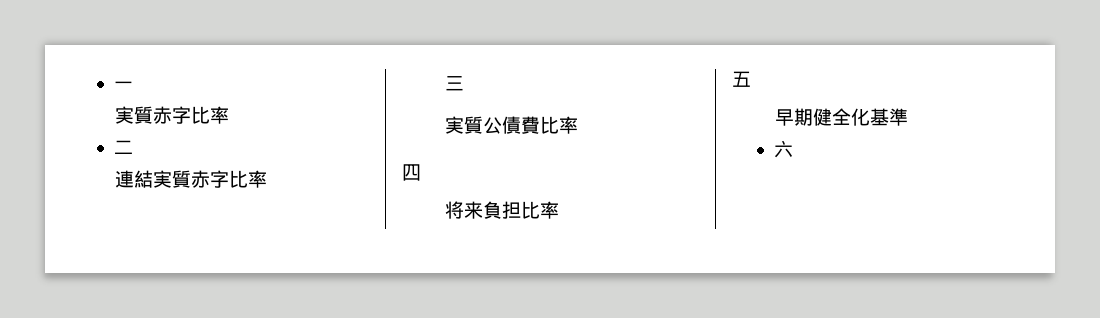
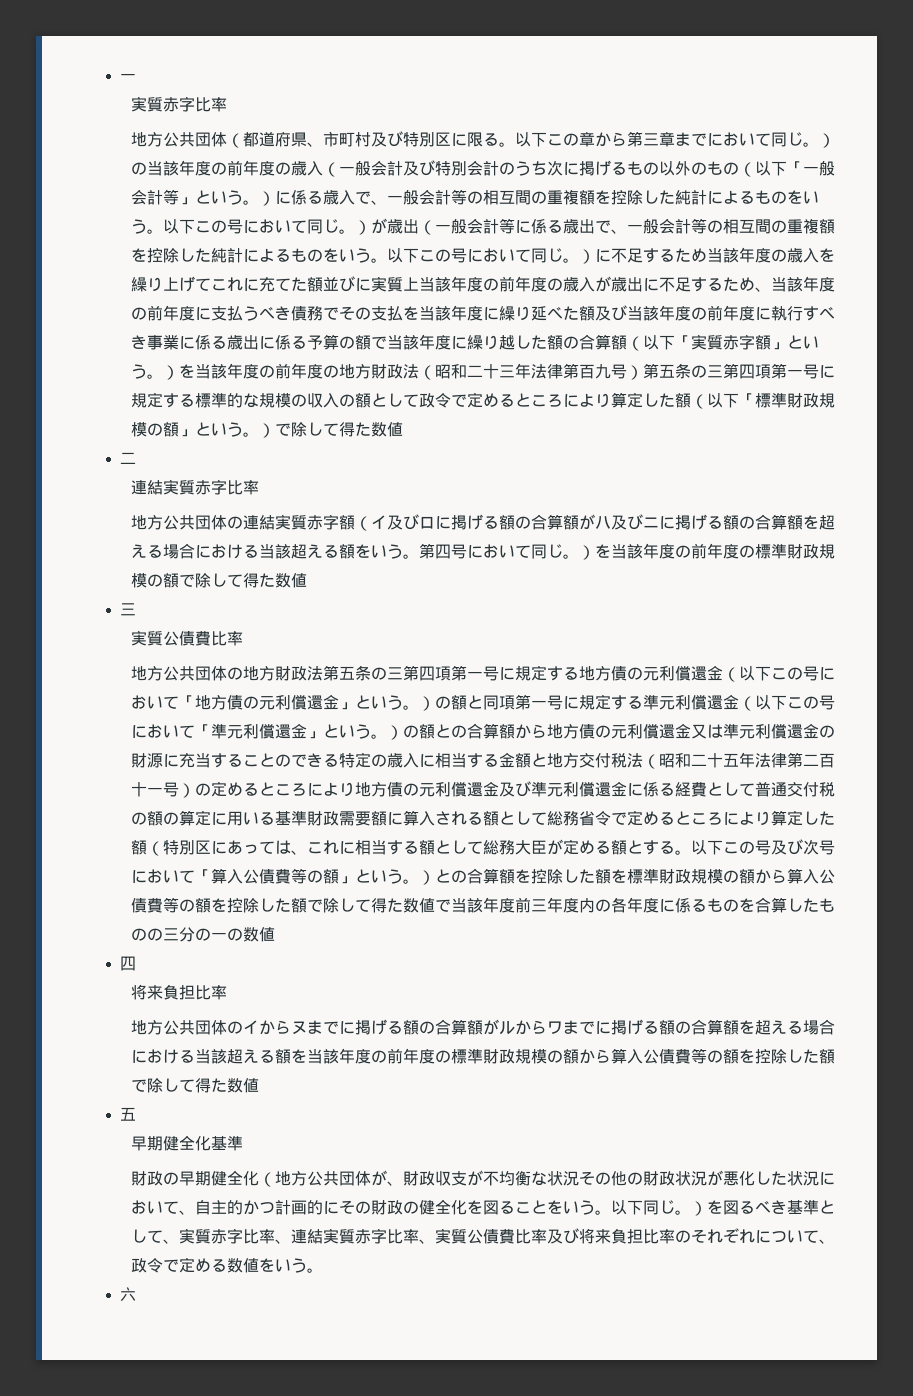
(230, 115) none -> [131,131,836,148] [131,160,836,177] [131,189,820,206] [131,218,836,235] [131,247,836,264] [131,276,836,292] [131,305,836,321] [131,334,820,351] [131,363,836,380] [131,392,836,409] [131,422,404,438] // 地方公共団体（都道府県、市町村及び特別区に限る。以下この章から第三章までにおいて同じ。）の当該年度の前年度の歳入（一般会計及び特別会計のうち次に掲げるもの以外のもの（以下「一般会計等」という。）に係る歳入で、一般会計等の相互間の重複額を控除した純計によるものをいう。以下この号において同じ。）が歳出（一般会計等に係る歳出で、一般会計等の相互間の重複額を控除した純計によるものをいう。以下この号において同じ。）に不足するため当該年度の歳入を繰り上げてこれに充てた額並びに実質上当該年度の前年度の歳入が歳出に不足するため、当該年度の前年度に支払うべき債務でその支払を当該年度に繰り延べた額及び当該年度の前年度に執行すべき事業に係る歳出に係る予算の額で当該年度に繰り越した額の合算額（以下「実質赤字額」という。）を当該年度の前年度の地方財政法（昭和二十三年法律第百九号）第五条の三第四項第一号に規定する標準的な規模の収入の額として政令で定めるところにより算定した額（以下「標準財政規模の額」という。）で除して得た数値
[445,76,465,91] [445,116,579,134] [402,164,421,181] [445,201,560,219] [732,71,751,87] [775,108,909,126] 三 // 実質公債費比率 // 四 // 将来負担比率 // 五 // 早期健全化基準 -> [131,514,836,531] [131,543,836,560] [131,573,308,588] [120,603,137,616] [131,630,244,646] [131,665,836,682] [131,694,836,711] [131,723,836,740] [131,752,836,769] [131,781,836,798] [131,810,836,826] [131,839,836,856] [131,868,836,885] [131,897,836,913] [131,927,276,942] [120,956,137,971] [131,984,228,1000] [131,1019,836,1035] [131,1048,836,1064] [131,1078,260,1093] [120,1107,137,1121] [131,1135,244,1151] [131,1170,836,1187] [131,1199,836,1216] [131,1228,836,1244] [131,1257,324,1273] 地方公共団体の連結実質赤字額（イ及びロに掲げる額の合算額がハ及びニに掲げる額の合算額を超える場合における当該超える額をいう。第四号において同じ。）を当該年度の前年度の標準財政規模の額で除して得た数値 // 三 // 実質公債費比率 // 地方公共団体の地方財政法第五条の三第四項第一号に規定する地方債の元利償還金（以下この号において「地方債の元利償還金」という。）の額と同項第一号に規定する準元利償還金（以下この号において「準元利償還金」という。）の額との合算額から地方債の元利償還金又は準元利償還金の財源に充当することのできる特定の歳入に相当する金額と地方交付税法（昭和二十五年法律第二百十一号）の定めるところにより地方債の元利償還金及び準元利償還金に係る経費として普通交付税の額の算定に用いる基準財政需要額に算入される額として総務省令で定めるところにより算定した額（特別区にあっては、これに相当する額として総務大臣が定める額とする。以下この号及び次号において「算入公債費等の額」という。）との合算額を控除した額を標準財政規模の額から算入公債費等の額を控除した額で除して得た数値で当該年度前三年度内の各年度に係るものを合算したものの三分の一の数値 // 四 // 将来負担比率 // 地方公共団体のイからヌまでに掲げる額の合算額がルからワまでに掲げる額の合算額を超える場合における当該超える額を当該年度の前年度の標準財政規模の額から算入公債費等の額を控除した額で除して得た数値 // 五 // 早期健全化基準 // 財政の早期健全化（地方公共団体が、財政収支が不均衡な状況その他の財政状況が悪化した状況において、自主的かつ計画的にその財政の健全化を図ることをいう。以下同じ。）を図るべき基準として、実質赤字比率、連結実質赤字比率、実質公債費比率及び将来負担比率のそれぞれについて、政令で定める数値をいう。

